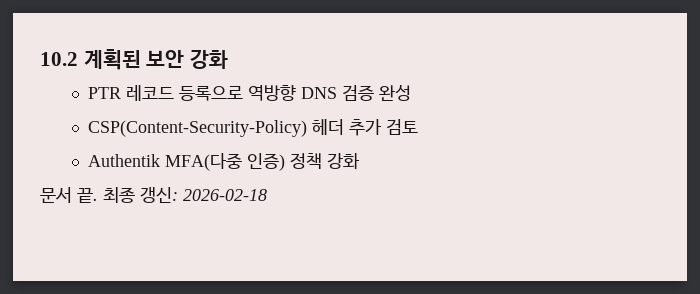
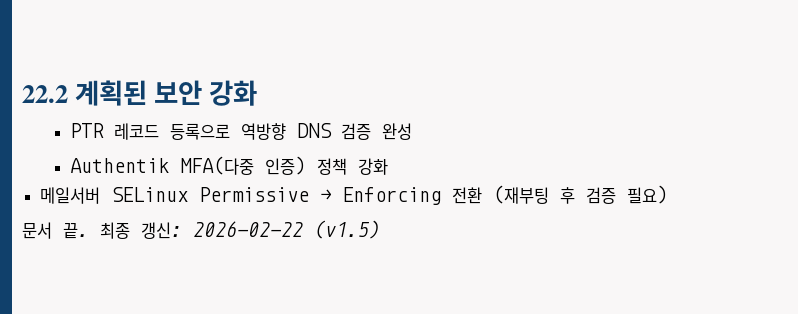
[40,52,78,66] 10.2 -> [22,85,68,103] 22.2
[88,119,419,137] // CSP(Content-Security-Policy) 헤더 추가 검토 -> (413, 131) none
(361, 161) none -> [40,185,669,205] // 메일서버 SELinux Permissive → Enforcing 전환 (재부팅 후 검증 필요)
[183,189,267,201] 2026-02-18 -> [193,220,380,239] 2026-02-22 (v1.5)

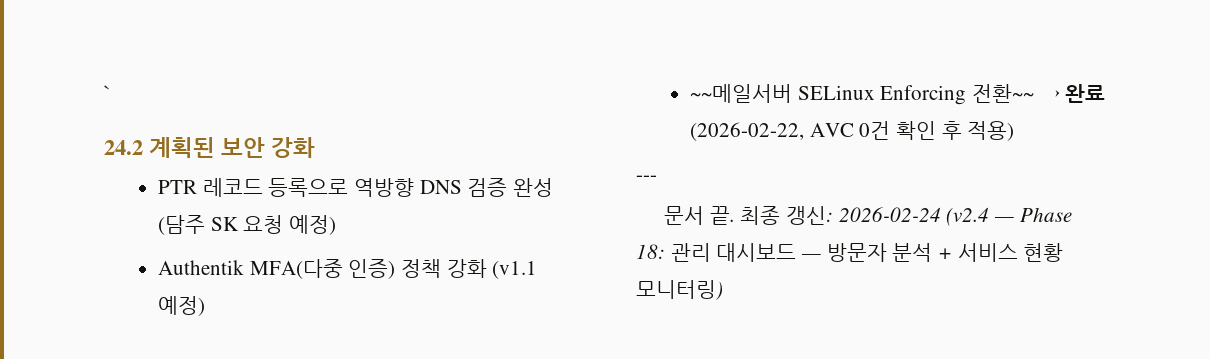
[22,85,68,103] 22.2 -> [104,85,111,100] [104,140,143,155] ` // 24.2
(413, 131) none -> [158,215,337,235] (담주 SK 요청 예정)
[40,185,669,205] [22,220,380,239] // 메일서버 SELinux Permissive → Enforcing 전환 (재부팅 후 검증 필요) // 문서 끝. 최종 갱신: 2026-02-22 (v1.5) -> [492,261,538,279] [158,296,206,316] [690,84,1106,105] [690,121,1015,141] [636,175,657,181] [663,206,1072,226] [636,243,1064,262] [636,280,723,300] (v1.1 예정) // ~~메일서버 SELinux Enforcing 전환~~ → 완료 (2026-02-22, AVC 0건 확인 후 적용) // --- // 문서 끝. 최종 갱신: 2026-02-24 (v2.4 — Phase 18: 관리 대시보드 — 방문자 분석 + 서비스 현황 모니터링)

